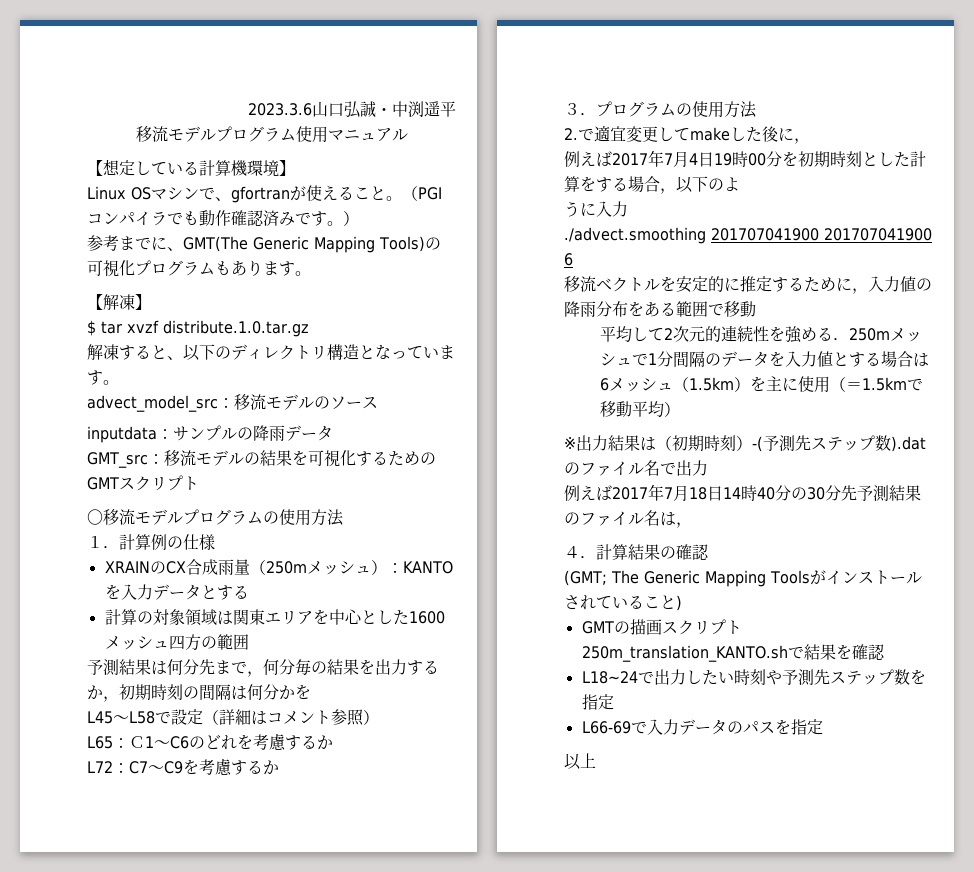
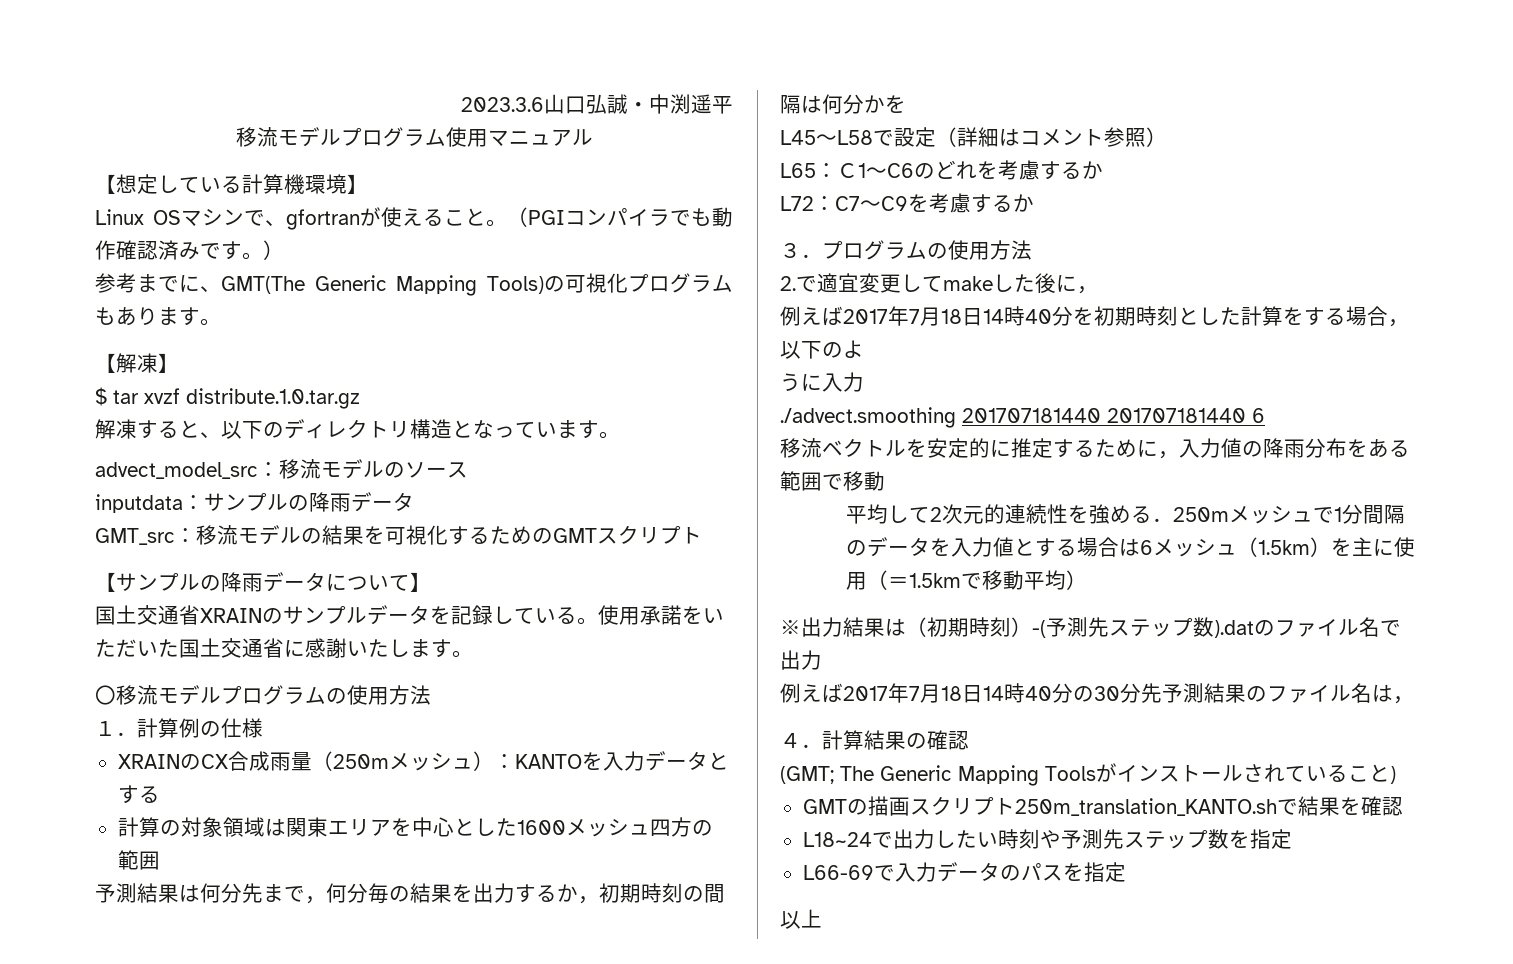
(199, 483) none -> [95,572,431,592] [95,605,724,625] [95,638,473,658] // 【サンプルの降雨データについて】 // 国土交通省XRAINのサンプルデータを記録している。使用承諾をいただいた国土交通省に感謝いたします。
[689,151,766,167] 4日19時00 -> [941,306,1052,326] 18日14時40
[711,228,932,241] 201707041900 201707041900 -> [962,408,1246,423] 201707181440 201707181440

